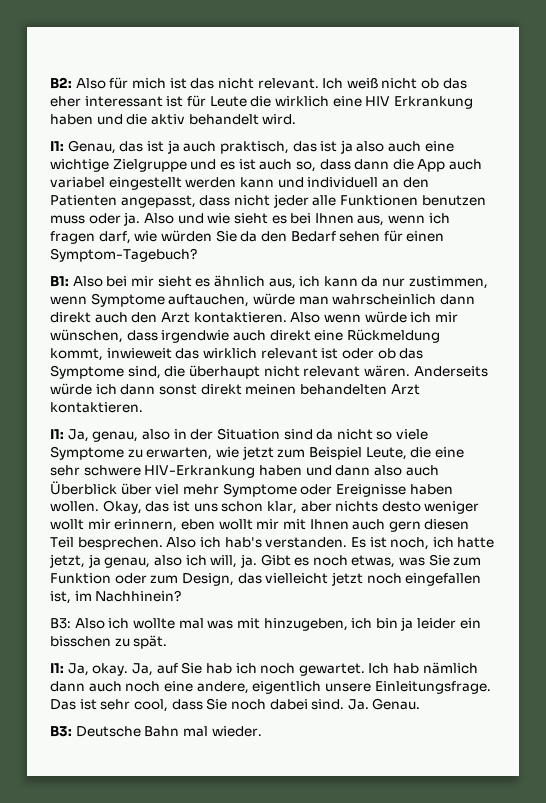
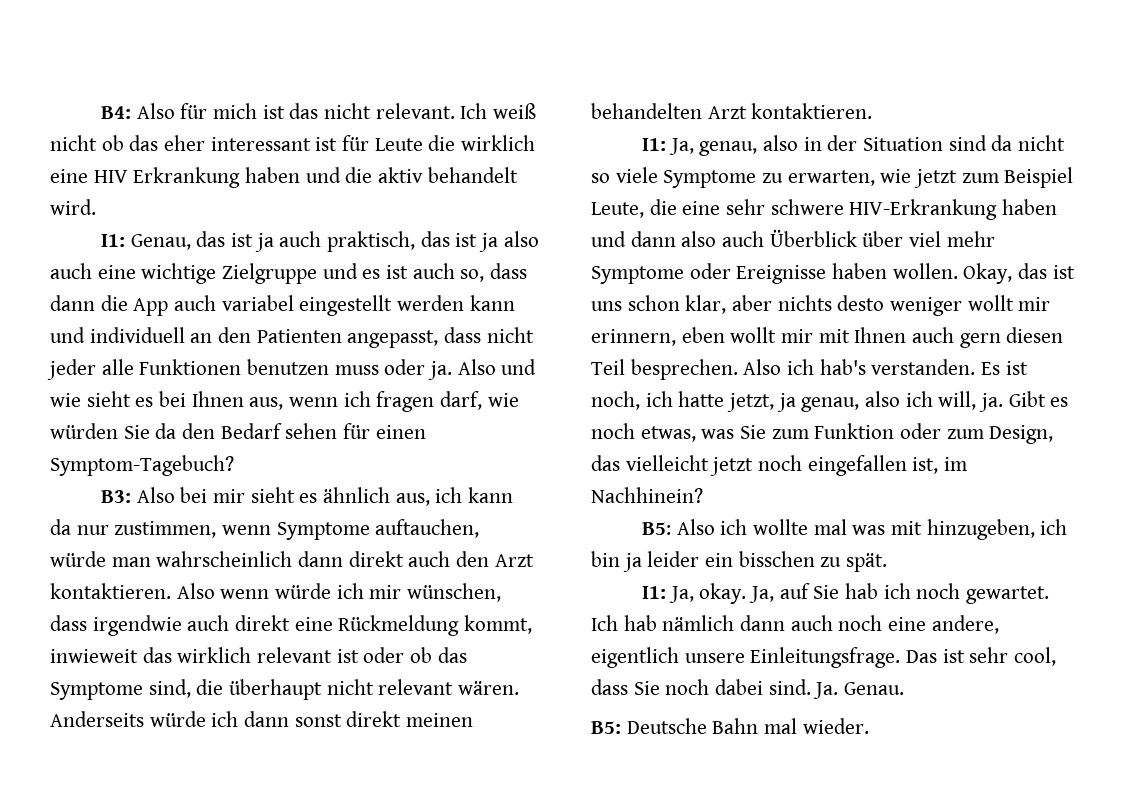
[50,77,72,89] B2: -> [101,106,132,119] B4:
[50,276,69,287] B1: -> [101,490,132,503] B3:
[50,618,71,629] B3: -> [642,522,672,535] B5:
[50,726,72,737] B3: -> [591,721,621,734] B5:

